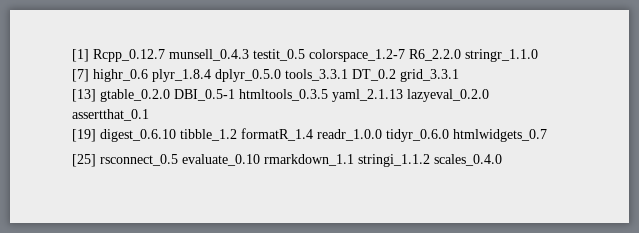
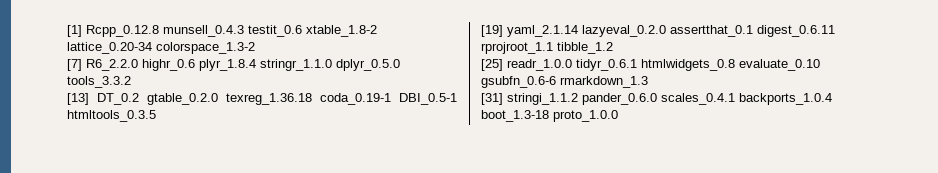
[93,49,538,62] Rcpp_0.12.7 munsell_0.4.3 testit_0.5 colorspace_1.2-7 R6_2.2.0 stringr_1.1.0 -> [86,25,377,37] [67,42,255,54] Rcpp_0.12.8 munsell_0.4.3 testit_0.6 xtable_1.8-2 lattice_0.20-34 colorspace_1.3-2
(89, 75) none -> [86,59,138,71] R6_2.2.0
[215,69,459,82] [72,89,170,102] dplyr_0.5.0 tools_3.3.1 DT_0.2 grid_3.3.1 // [13] gtable_0.2.0 -> [260,59,400,71] [67,76,131,88] [67,93,391,105] stringr_1.1.0 dplyr_0.5.0 tools_3.3.2 // [13] DT_0.2 gtable_0.2.0 texreg_1.36.18 coda_0.19-1
[332,89,403,102] yaml_2.1.13 -> [481,25,578,37] // [19] yaml_2.1.14
[72,129,176,142] // [19] digest_0.6.10 -> [757,25,835,37] [481,42,553,54] digest_0.6.11 rprojroot_1.1
[241,128,547,142] [72,154,502,167] formatR_1.4 readr_1.0.0 tidyr_0.6.0 htmlwidgets_0.7 // [25] rsconnect_0.5 evaluate_0.10 rmarkdown_1.1 stringi_1.1.2 scales_0.4.0 -> [481,59,820,71] [481,76,648,88] [481,93,832,105] [481,110,618,122] // [25] readr_1.0.0 tidyr_0.6.1 htmlwidgets_0.8 evaluate_0.10 gsubfn_0.6-6 rmarkdown_1.3 // [31] stringi_1.1.2 pander_0.6.0 scales_0.4.1 backports_1.0.4 boot_1.3-18 proto_1.0.0

